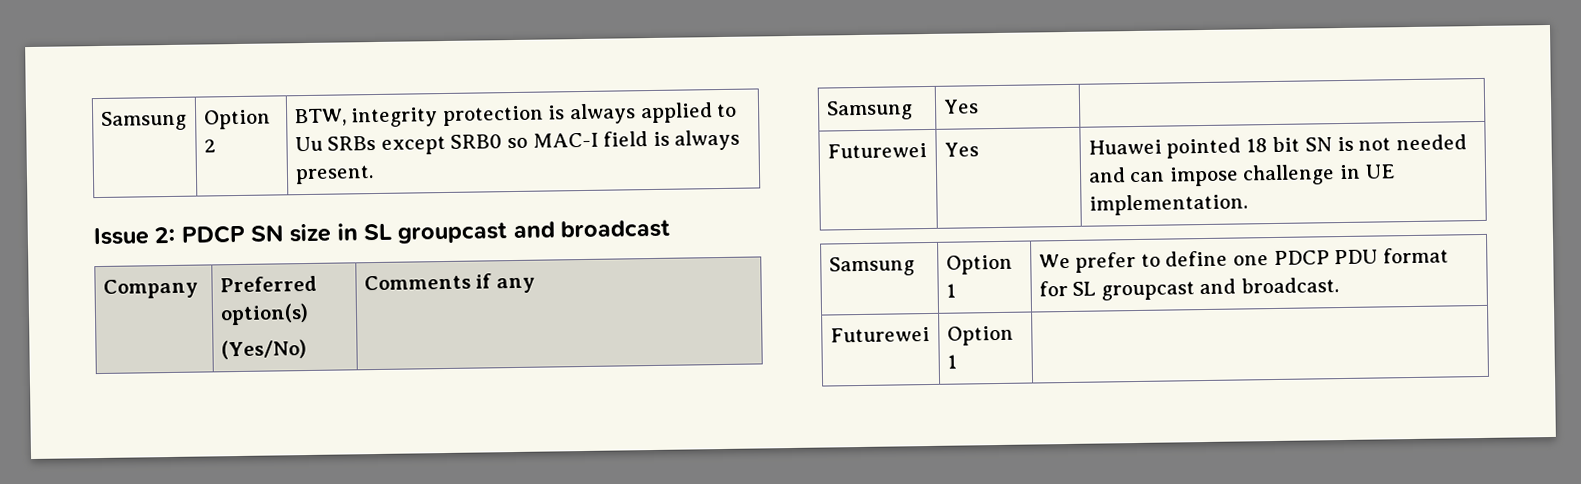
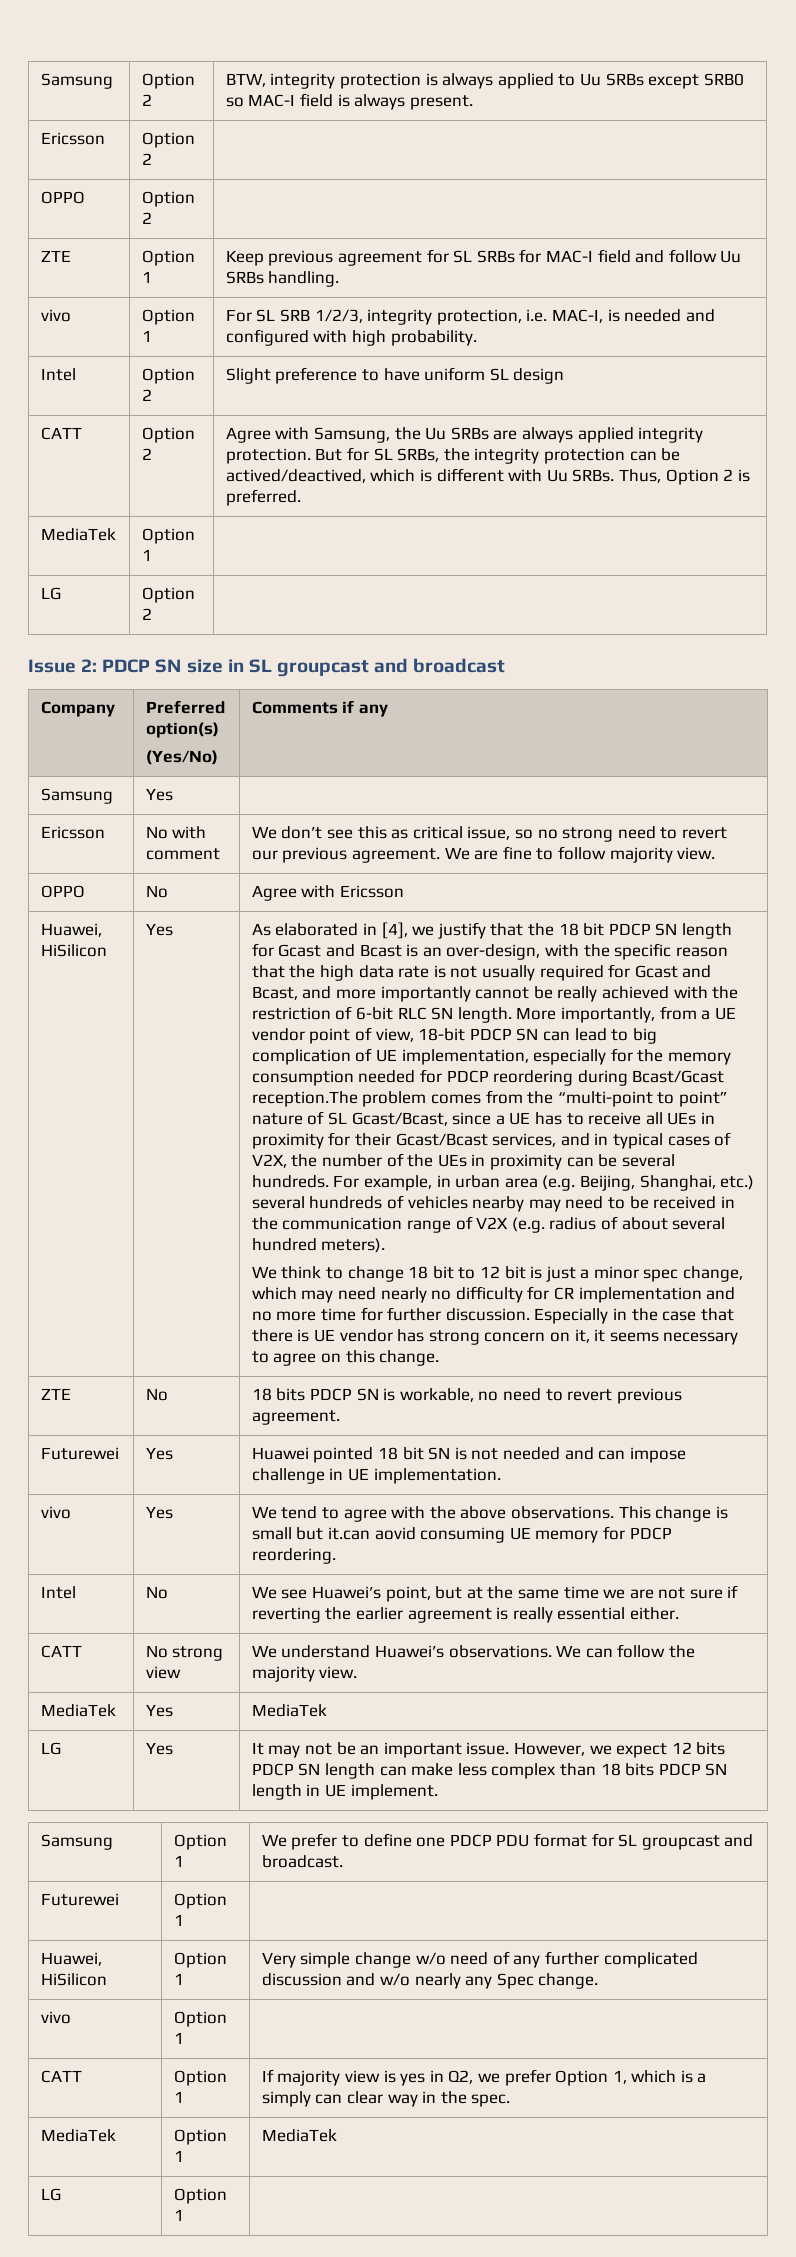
(374, 175) none -> [40,132,105,145] [141,132,195,148] [141,153,152,165] [40,191,85,204] [141,191,195,207] [141,212,152,224] [40,250,71,262] [141,250,195,266] [141,271,152,283] [225,249,742,266] [225,271,340,287] [40,309,71,322] [141,309,195,325] [141,330,152,342] [225,309,715,325] [225,329,477,346] [40,368,76,381] [141,368,195,384] [141,389,152,401] [225,367,565,384] [40,427,82,440] [141,427,195,443] [141,448,152,460] [225,427,704,443] [225,447,681,464] [225,468,750,485] [225,489,301,506] [40,528,116,541] [141,528,195,544] [141,549,152,561] [40,587,61,600] [141,587,195,603] [141,608,152,620] // Ericsson | Option 2 | // OPPO | Option 2 | // ZTE | Option 1 | Keep previous agreement for SL SRBs for MAC-I field and follow Uu SRBs handling. // vivo | Option 1 | For SL SRB 1/2/3, integrity protection, i.e. MAC-I, is needed and configured with high probability. // Intel | Option 2 | Slight preference to have uniform SL design // CATT | Option 2 | Agree with Samsung, the Uu SRBs are always applied integrity protection. But for SL SRBs, the integrity protection can be actived/deactived, which is different with Uu SRBs. Thus, Option 2 is preferred. // MediaTek | Option 1 | // LG | Option 2 |
(979, 106) none -> [40,826,105,839] [145,826,207,839] [145,848,220,860] [251,826,727,842] [251,846,716,863] [40,885,85,898] [145,885,168,898] [251,885,404,901] [40,923,102,937] [40,944,107,957] [145,923,173,936] [251,922,732,939] [251,943,728,960] [251,964,712,981] [251,986,739,1002] [251,1006,736,1023] [251,1027,657,1044] [251,1048,731,1065] [251,1069,725,1086] [251,1090,728,1107] [251,1111,715,1126] [251,1132,732,1149] [251,1153,675,1170] [251,1175,755,1191] [251,1195,735,1212] [251,1216,726,1233] [251,1238,386,1253] [251,1266,744,1282] [251,1286,736,1303] [251,1307,734,1324] [251,1329,739,1345] [251,1350,440,1366] [40,1388,71,1400] [145,1388,168,1401] [251,1388,682,1404] [251,1410,340,1425] // Ericsson | No with comment | We don’t see this as critical issue, so no strong need to revert our previous agreement. We are fine to follow majority view. // OPPO | No | Agree with Ericsson // Huawei, HiSilicon | Yes | As elaborated in [4], we justify that the 18 bit PDCP SN length for Gcast and Bcast is an over-design, with the specific reason that the high data rate is not usually required for Gcast and Bcast, and more importantly cannot be really achieved with the restriction of 6-bit RLC SN length. More importantly, from a UE vendor point of view, 18-bit PDCP SN can lead to big complication of UE implementation, especially for the memory consumption needed for PDCP reordering during Bcast/Gcast reception.The problem comes from the “multi-point to point” nature of SL Gcast/Bcast, since a UE has to receive all UEs in proximity for their Gcast/Bcast services, and in typical cases of V2X, the number of the UEs in proximity can be several hundreds. For example, in urban area (e.g. Beijing, Shanghai, etc.) several hundreds of vehicles nearby may need to be received in the communication range of V2X (e.g. radius of about several hundred meters). // We think to change 18 bit to 12 bit is just a minor spec change, which may need nearly no difficulty for CR implementation and no more time for further discussion. Especially in the case that there is UE vendor has strong concern on it, it seems necessary to agree on this change. // ZTE | No | 18 bits PDCP SN is workable, no need to revert previous agreement.
(1248, 204) none -> [40,1506,71,1519] [145,1506,173,1519] [251,1506,728,1522] [251,1526,672,1543] [251,1548,336,1564] [40,1586,76,1599] [145,1586,168,1599] [251,1585,739,1602] [251,1607,679,1623] [40,1645,82,1658] [145,1645,224,1661] [145,1666,181,1679] [251,1644,695,1658] [251,1666,358,1682] [40,1704,116,1717] [145,1704,173,1717] [251,1704,327,1717] [40,1742,61,1755] [145,1742,173,1755] [251,1742,726,1758] [251,1763,728,1779] [251,1784,438,1800] // vivo | Yes | We tend to agree with the above observations. This change is small but it.can aovid consuming UE memory for PDCP reordering. // Intel | No | We see Huawei’s point, but at the same time we are not sure if reverting the earlier agreement is really essential either. // CATT | No strong view | We understand Huawei’s observations. We can follow the majority view. // MediaTek | Yes | MediaTek // LG | Yes | It may not be an important issue. However, we expect 12 bits PDCP SN length can make less complex than 18 bits PDCP SN length in UE implement.
(957, 361) none -> [40,1952,102,1966] [40,1973,107,1986] [173,1952,227,1968] [173,1973,184,1985] [261,1951,698,1968] [261,1973,599,1989] [40,2011,71,2024] [173,2011,227,2027] [173,2032,184,2044] [40,2070,82,2083] [173,2070,227,2086] [173,2091,184,2103] [261,2069,707,2086] [261,2091,511,2107] [40,2129,116,2142] [173,2129,227,2145] [173,2150,184,2162] [261,2129,337,2142] [40,2188,61,2201] [173,2188,227,2204] [173,2209,184,2221] // Huawei, HiSilicon | Option 1 | Very simple change w/o need of any further complicated discussion and w/o nearly any Spec change. // vivo | Option 1 | // CATT | Option 1 | If majority view is yes in Q2, we prefer Option 1, which is a simply can clear way in the spec. // MediaTek | Option 1 | MediaTek // LG | Option 1 |

